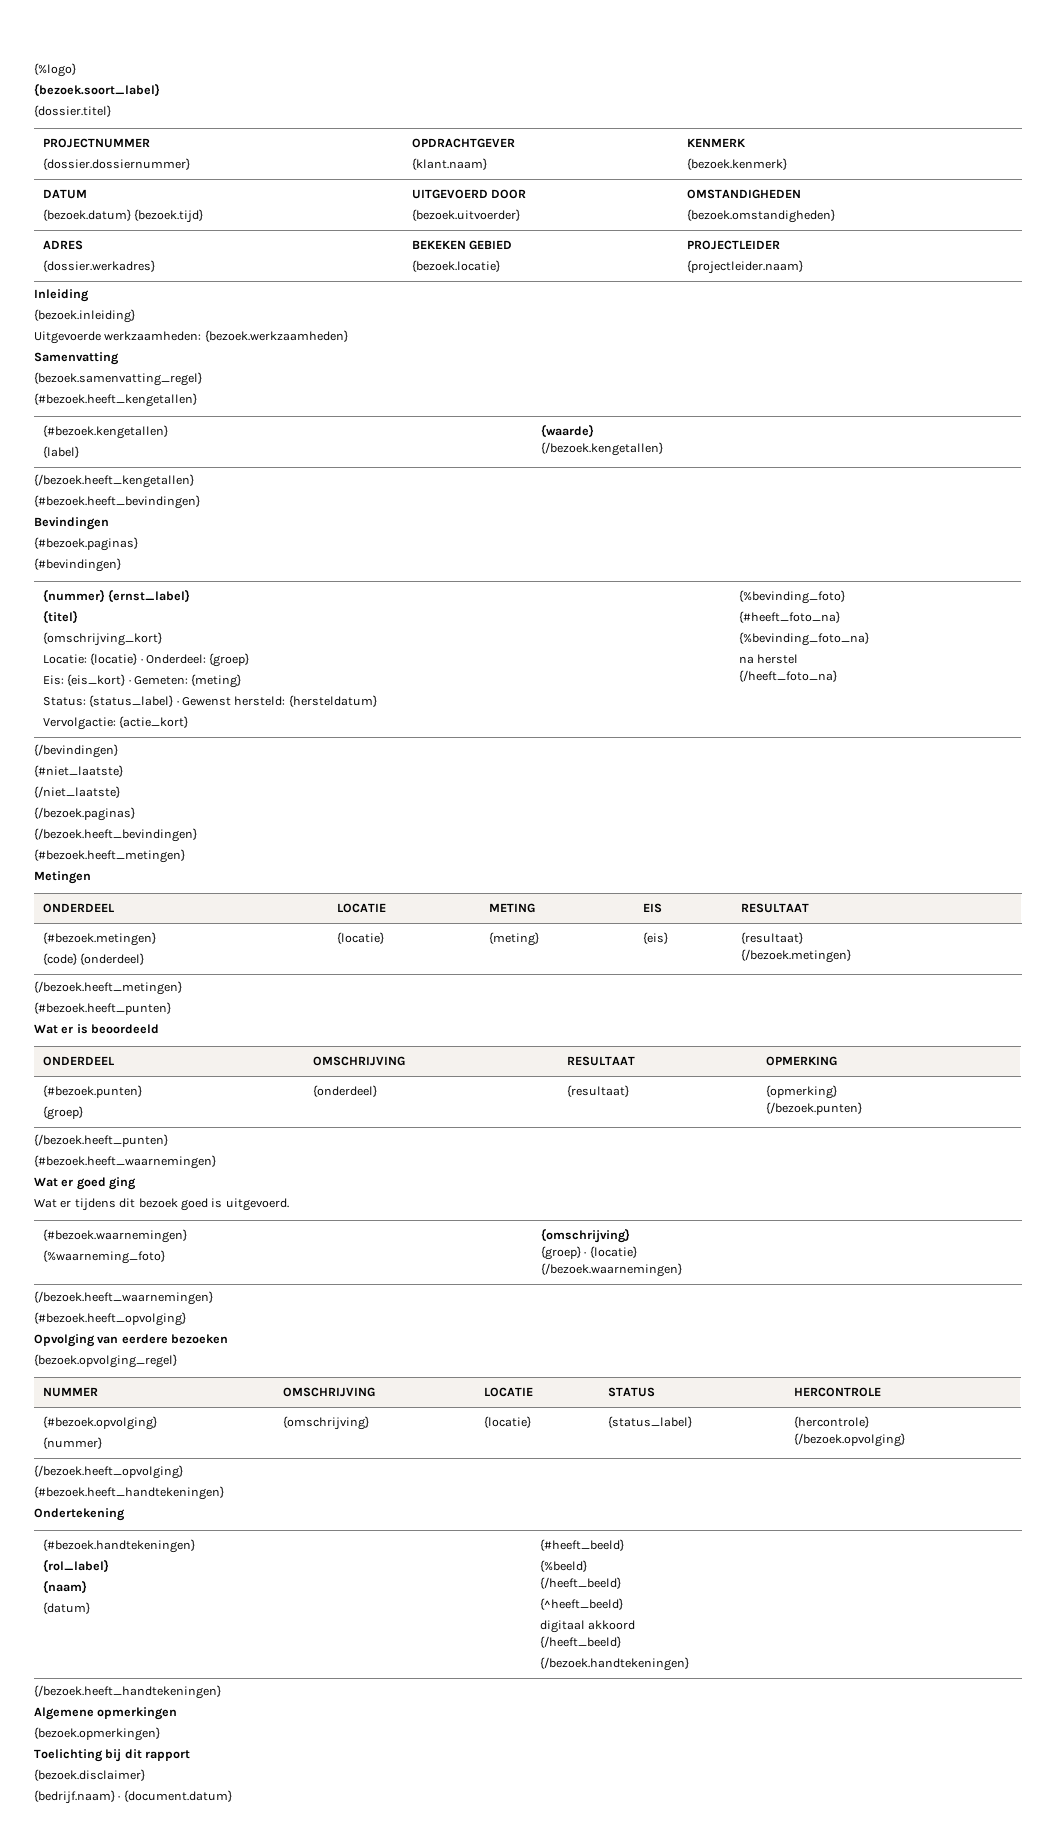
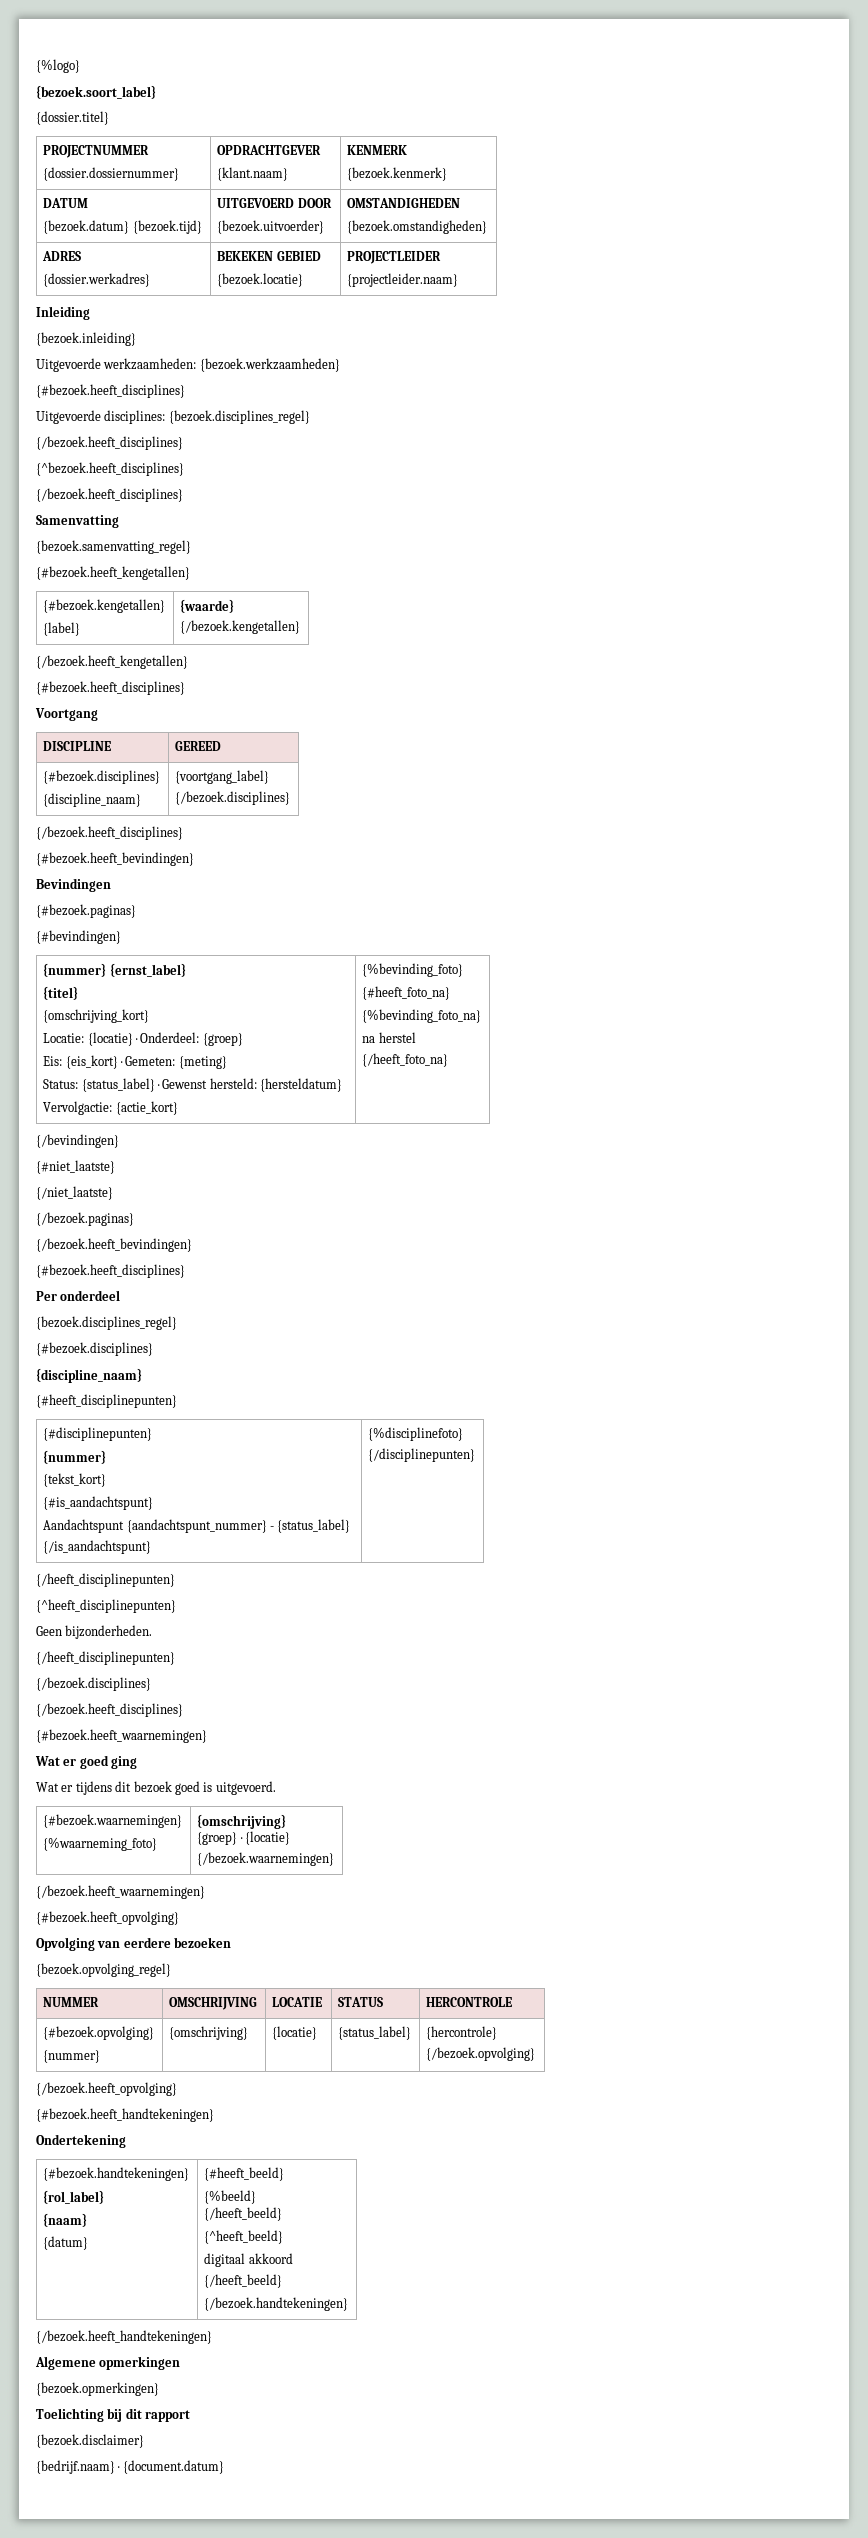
(348, 336) none -> [36,384,185,398] [36,410,310,424] [36,436,183,450] [36,462,184,476] [36,488,183,502] // {#bezoek.heeft_disciplines} // Uitgevoerde disciplines: {bezoek.disciplines_regel} // {/bezoek.heeft_disciplines} // {^bezoek.heeft_disciplines} // {/bezoek.heeft_disciplines}
(194, 481) none -> [36,681,185,695] [35,708,98,721] [43,741,112,751] [175,741,222,751] [43,770,161,784] [43,793,142,807] [175,770,270,784] [175,791,291,805] [36,826,183,840] // {#bezoek.heeft_disciplines} // Voortgang // DISCIPLINE | GEREED // {#bezoek.disciplines} // {discipline_naam} | {voortgang_label} // {/bezoek.disciplines} // {/bezoek.heeft_disciplines}
[34,849,185,863] [34,871,91,884] [42,903,114,913] [336,903,386,913] [488,903,535,913] [642,903,662,913] [740,903,809,913] [42,932,156,946] [42,953,145,965] [336,932,384,944] [488,932,539,946] [642,932,668,944] [740,932,803,944] [740,949,851,963] [34,981,182,995] [34,1002,171,1015] [34,1024,160,1034] [42,1056,114,1066] [312,1056,405,1066] [566,1056,635,1066] [765,1056,837,1066] [42,1085,142,1098] [42,1106,83,1120] [312,1085,377,1097] [566,1085,629,1097] [765,1085,837,1099] [765,1102,862,1115] [34,1134,168,1147] {#bezoek.heeft_metingen} // Metingen // ONDERDEEL | LOCATIE | METING | EIS | RESULTAAT // {#bezoek.metingen} // {code} {onderdeel} | {locatie} | {meting} | {eis} | {resultaat} // {/bezoek.metingen} // {/bezoek.heeft_metingen} // {#bezoek.heeft_punten} // Wat er is beoordeeld // ONDERDEEL | OMSCHRIJVING | RESULTAAT | OPMERKING // {#bezoek.punten} // {groep} | {onderdeel} | {resultaat} | {opmerking} // {/bezoek.punten} // {/bezoek.heeft_punten} -> [36,1264,185,1278] [36,1290,121,1301] [36,1316,177,1330] [36,1342,153,1356] [36,1368,142,1383] [36,1394,177,1408] [43,1427,153,1441] [43,1450,107,1464] [43,1473,107,1487] [43,1496,154,1510] [43,1519,351,1533] [43,1540,152,1554] [368,1427,464,1441] [368,1448,476,1462] [36,1573,175,1587] [36,1599,176,1613] [36,1625,153,1639] [36,1651,175,1665] [36,1677,151,1691] [36,1703,183,1717] {#bezoek.heeft_disciplines} // Per onderdeel // {bezoek.disciplines_regel} // {#bezoek.disciplines} // {discipline_naam} // {#heeft_disciplinepunten} // {#disciplinepunten} // {nummer} // {tekst_kort} // {#is_aandachtspunt} // Aandachtspunt {aandachtspunt_nummer} - {status_label} // {/is_aandachtspunt} | {%disciplinefoto} // {/disciplinepunten} // {/heeft_disciplinepunten} // {^heeft_disciplinepunten} // Geen bijzonderheden. // {/heeft_disciplinepunten} // {/bezoek.disciplines} // {/bezoek.heeft_disciplines}

